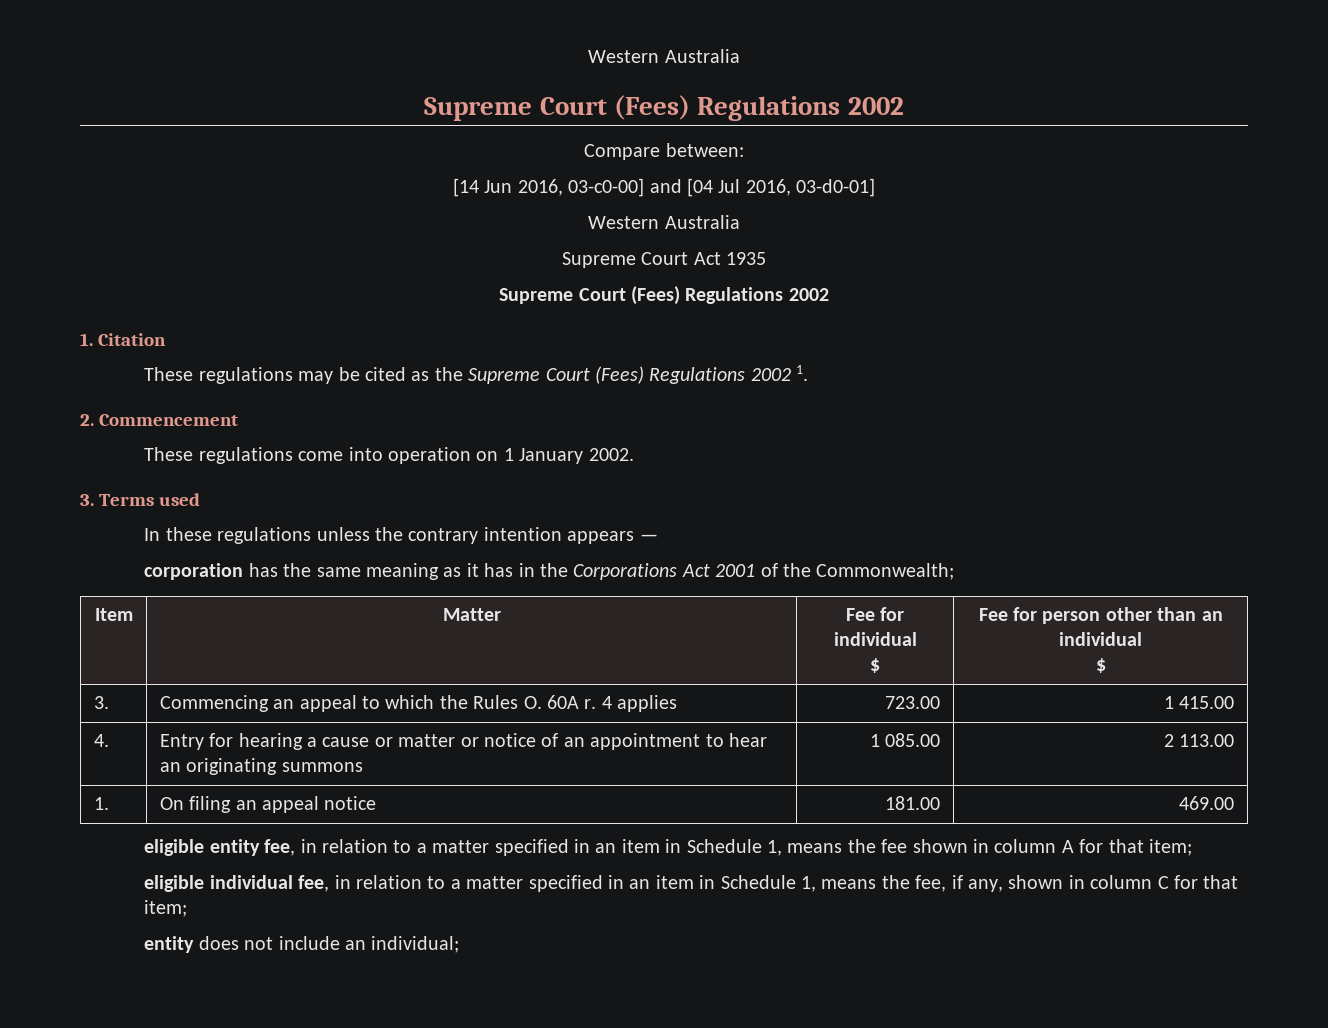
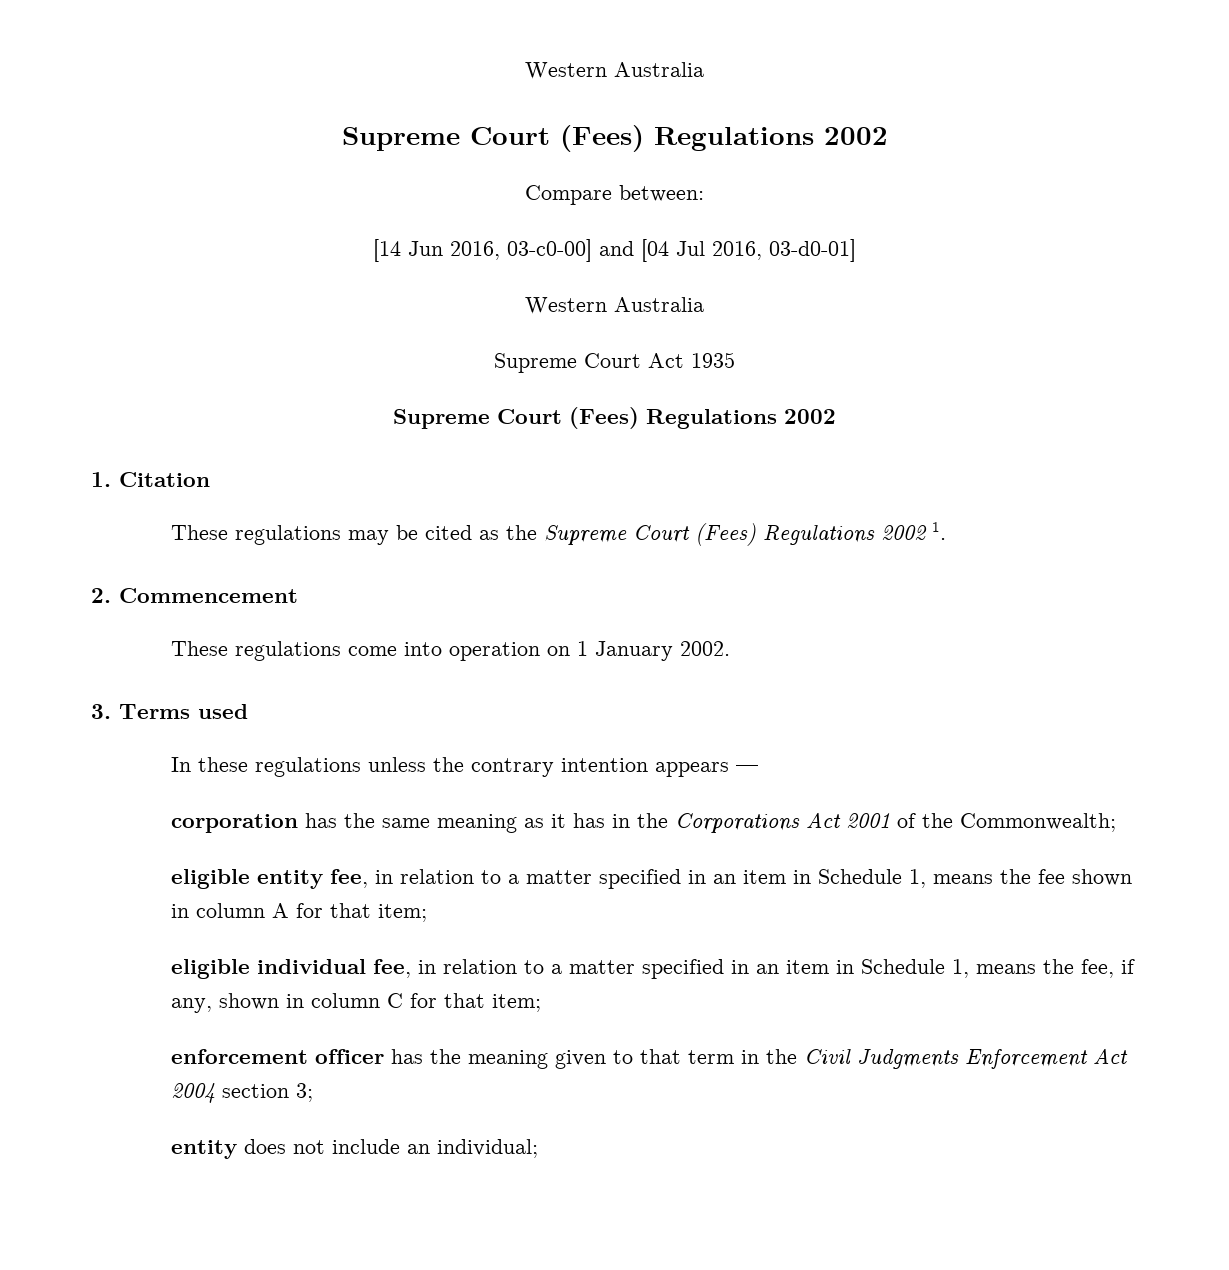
[94,608,133,621] [442,608,501,621] [845,607,905,621] [833,632,917,646] [870,658,880,673] [978,607,1223,624] [1059,632,1142,646] [1095,658,1106,673] [93,696,109,709] [159,695,678,712] [885,696,941,709] [1163,696,1235,709] [93,734,109,747] [159,733,767,750] [159,758,363,775] [869,733,941,747] [1163,734,1235,747] [93,797,109,810] [159,796,377,813] [885,796,941,810] [1179,796,1235,810] // Item | Matter | Fee for individual // $ | Fee for person other than an individual // $ // 3. | Commencing an appeal to which the Rules O. 60A r. 4 applies | 723.00 | 1 415.00 // 4. | Entry for hearing a cause or matter or notice of an appointment to hear an originating summons | 1 085.00 | 2 113.00 // 1. | On filing an appeal notice | 181.00 | 469.00 -> (1116, 822) none
(188, 908) none -> [170,1048,1128,1069] [170,1083,313,1103] // enforcement officer has the meaning given to that term in the Civil Judgments Enforcement Act 2004 section 3;

